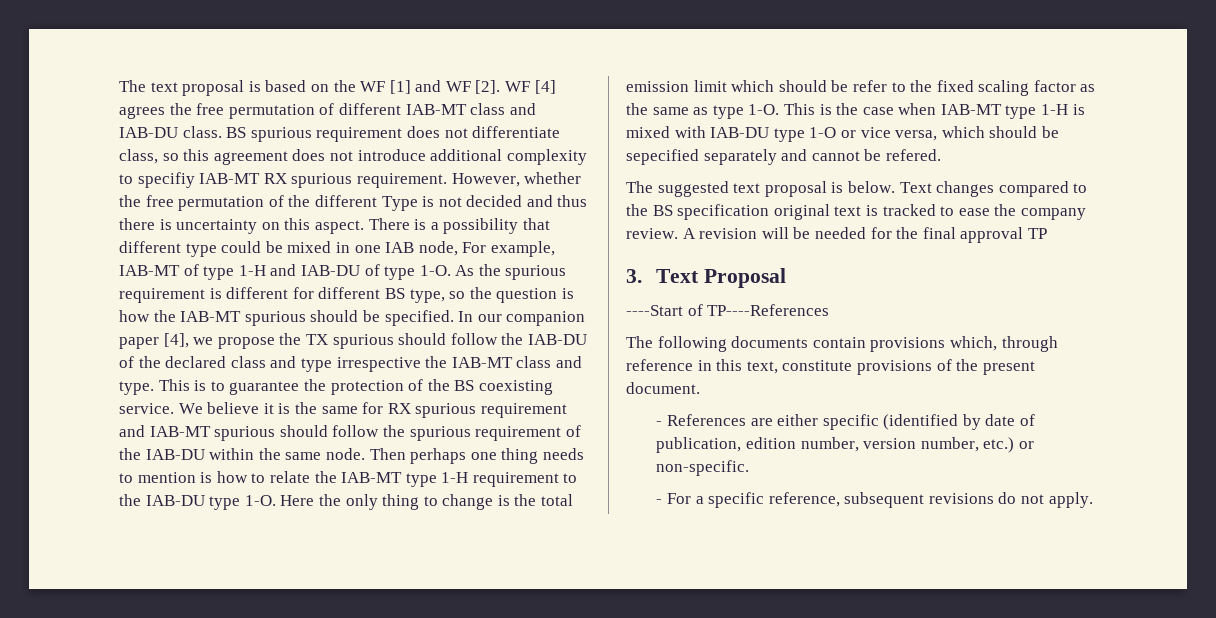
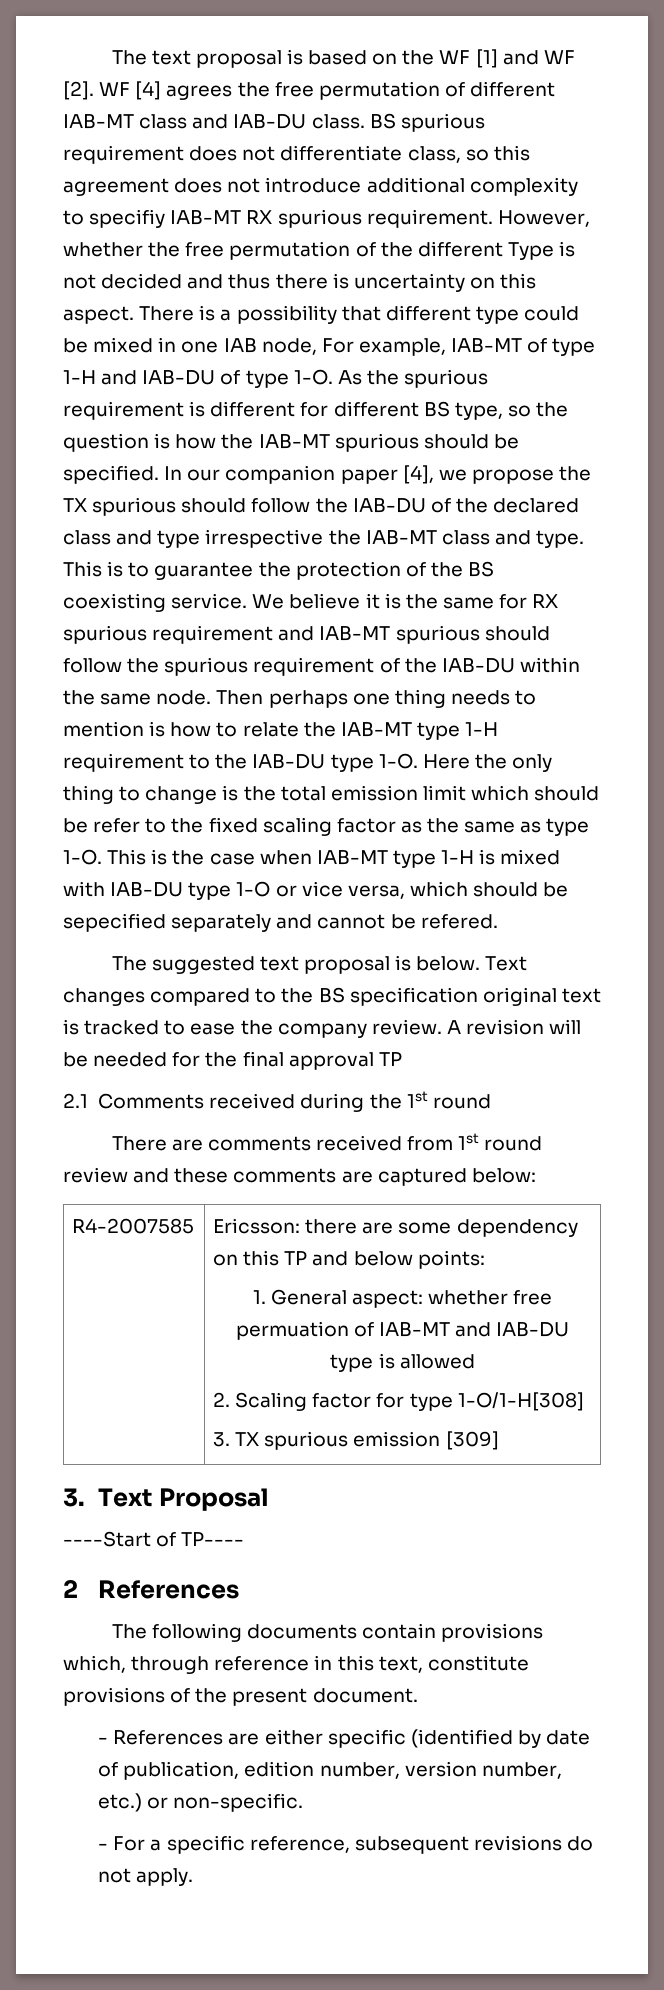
(1047, 233) none -> [63,1091,491,1112] [111,1133,543,1151] [63,1167,536,1186] [72,1218,195,1234] [213,1218,578,1237] [213,1250,485,1269] [252,1289,553,1308] [235,1321,570,1340] [330,1353,475,1372] [213,1392,584,1411] [213,1431,499,1450] // 2.1 Comments received during the 1st round // There are comments received from 1st round review and these comments are captured below: // R4-2007585 | Ericsson: there are some dependency on this TP and below points: // 1. General aspect: whether free permuation of IAB-MT and IAB-DU type is allowed // 2. Scaling factor for type 1-O/1-H[308] // 3. TX spurious emission [309]
[707,304,830,316] TP----References -> [181,1532,245,1546] [63,1579,240,1599] TP---- // 2 References

